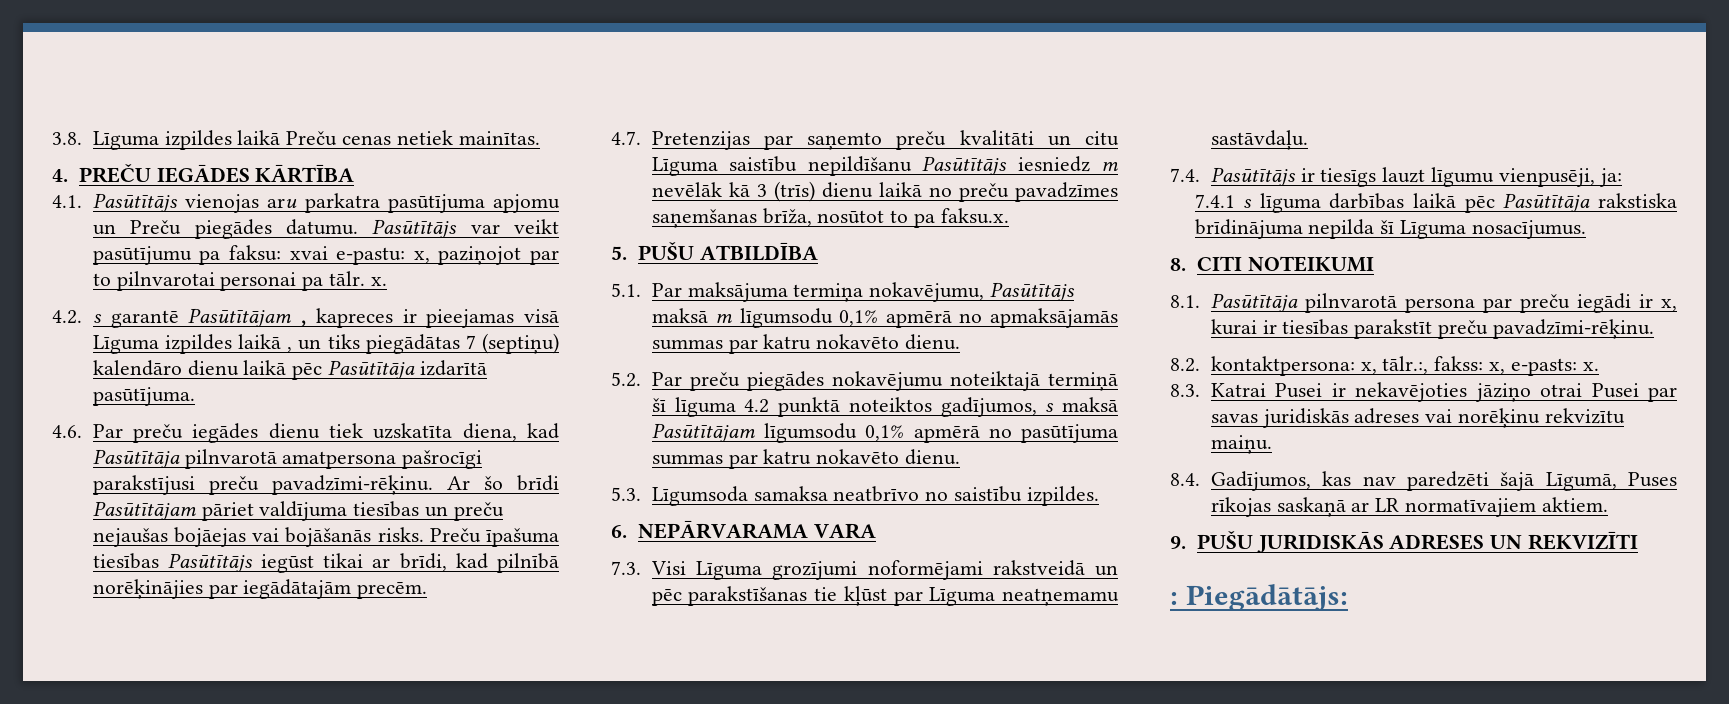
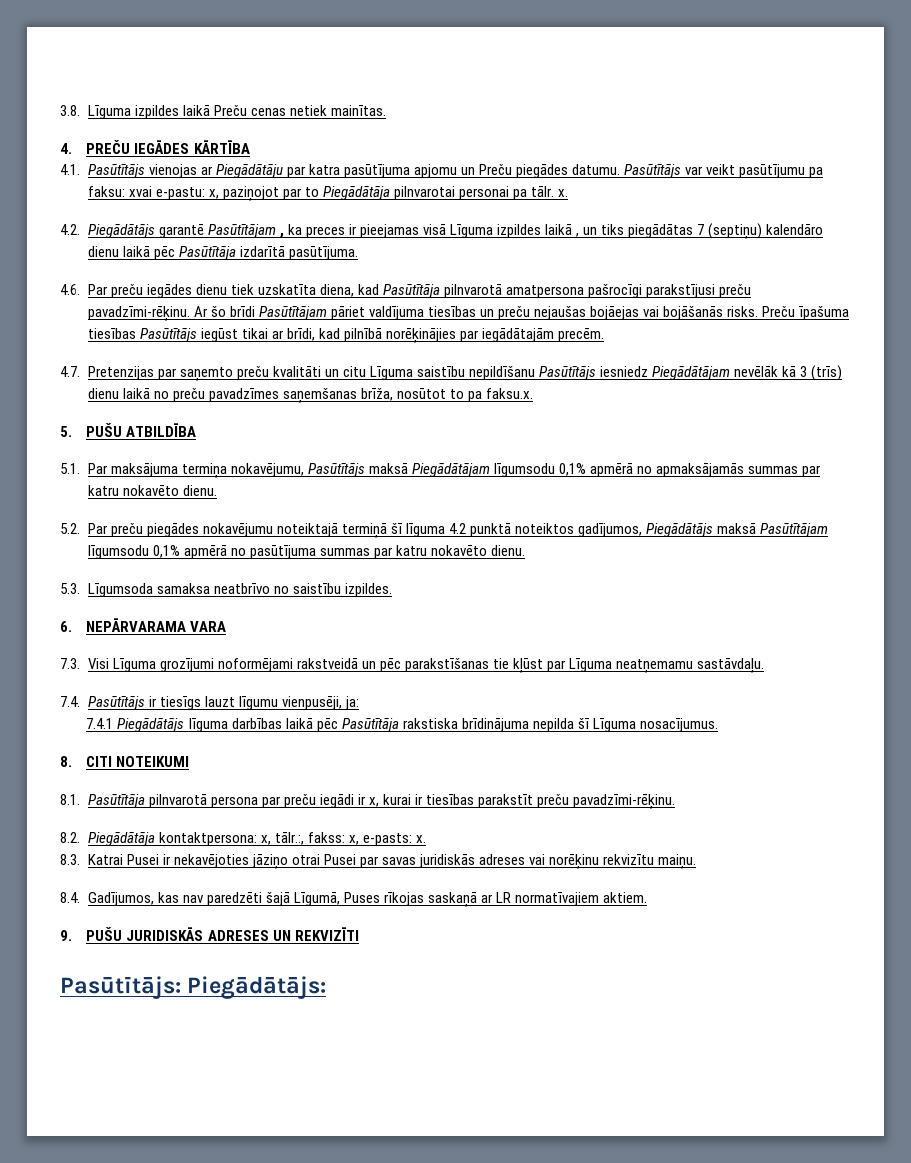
[267,193,380,213] aru parkatra -> [200,164,340,178] ar Piegādātāju par katra
(111, 279) none -> [322,186,390,200] Piegādātāja
[92,314,102,323] s -> [87,224,155,238] Piegādātājs
[315,308,393,328] kapreces -> [287,224,345,238] ka preces
[1101,162,1118,171] m -> [652,366,731,380] Piegādātājam
[715,314,733,323] m -> [411,463,490,477] Piegādātājam
[1045,403,1055,412] s -> [646,523,714,537] Piegādātājs
[1243,199,1253,208] s -> [117,718,185,732] Piegādātājs
(1200, 365) none -> [87,832,155,846] Piegādātāja
[1170,592,1178,605] : -> [60,976,181,999] Pasūtītājs:

